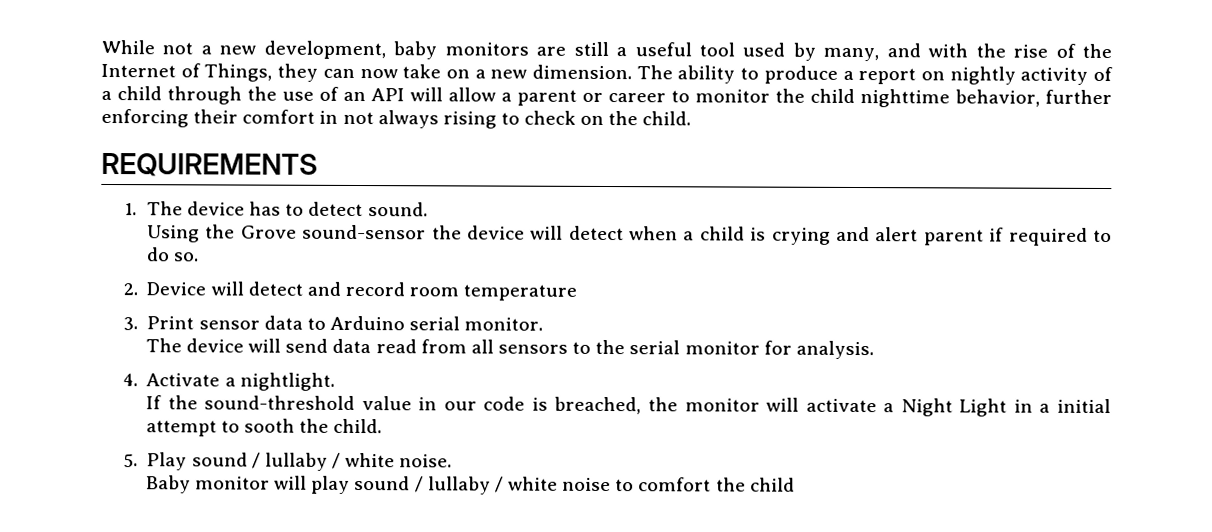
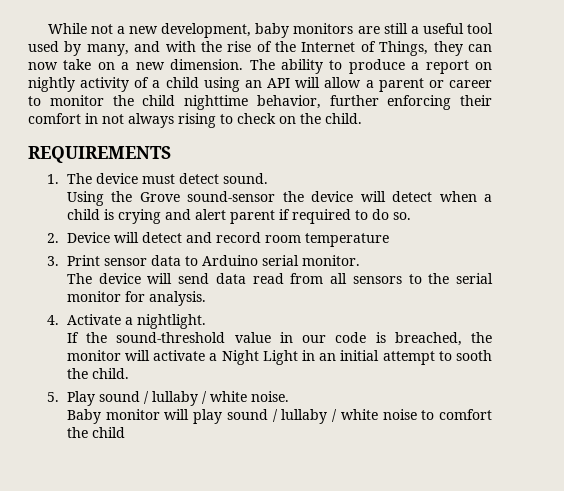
[167,86,339,105] through the use of -> [203,77,240,92] using
[249,201,305,216] has to -> [141,174,175,184] must
[1039,403,1051,413] a -> [319,353,337,361] an

